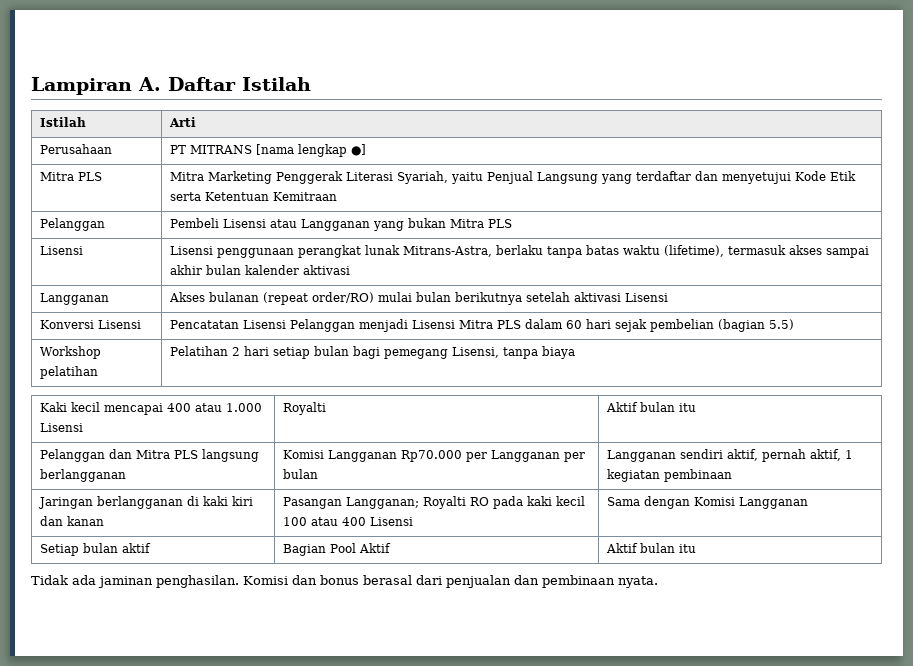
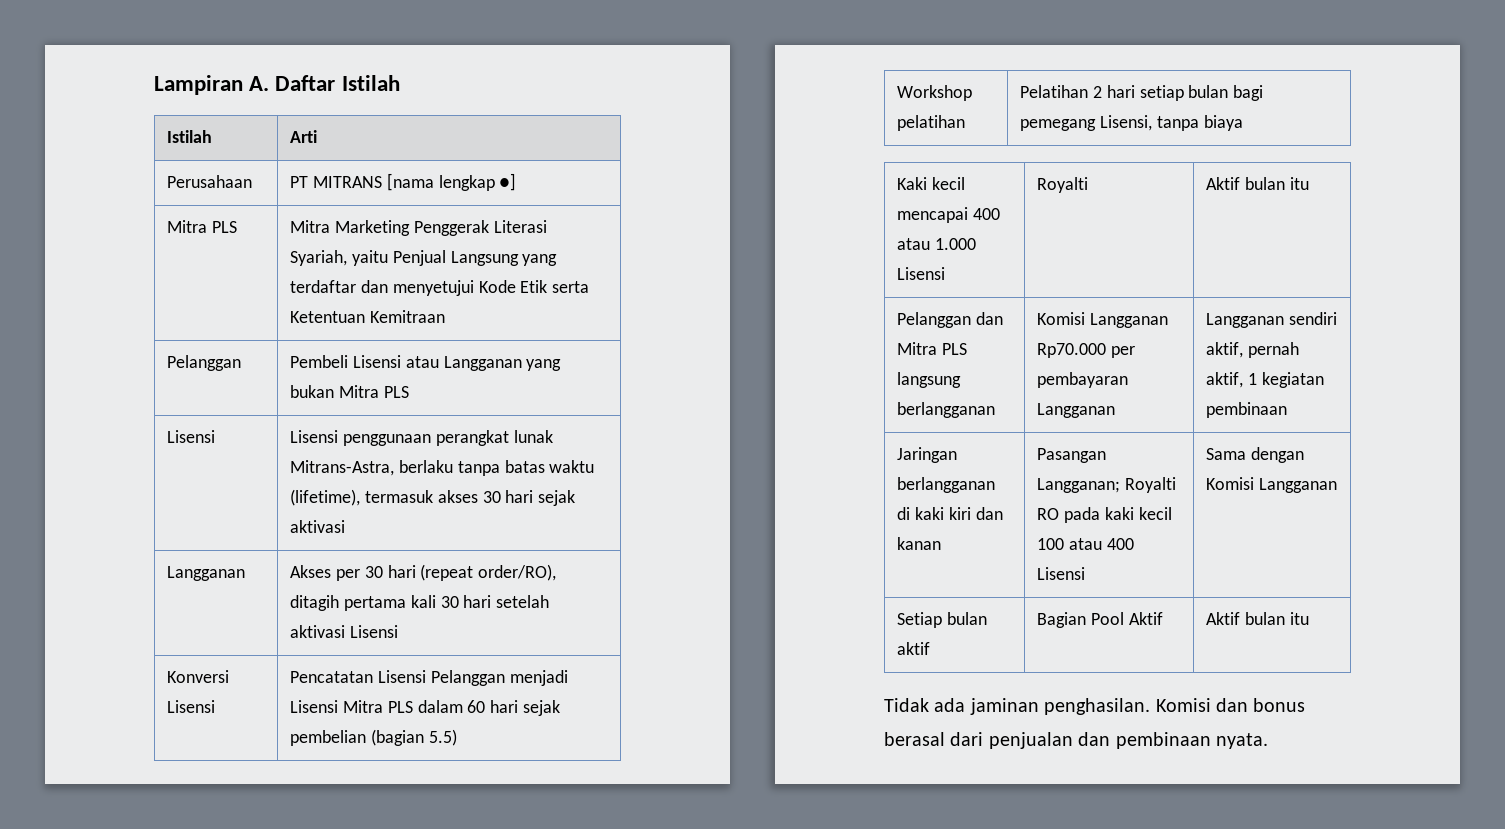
[826,246,870,258] [170,265,300,275] sampai akhir bulan kalender -> [482,490,576,506] 30 hari sejak
[209,292,523,305] bulanan (repeat order/RO) mulai bulan berikutnya -> [335,564,557,581] [289,595,492,611] per 30 hari (repeat order/RO), ditagih pertama kali 30 hari
[491,450,586,462] [283,469,319,479] Langganan per bulan -> [1036,372,1128,388] [1036,403,1115,418] pembayaran Langganan

